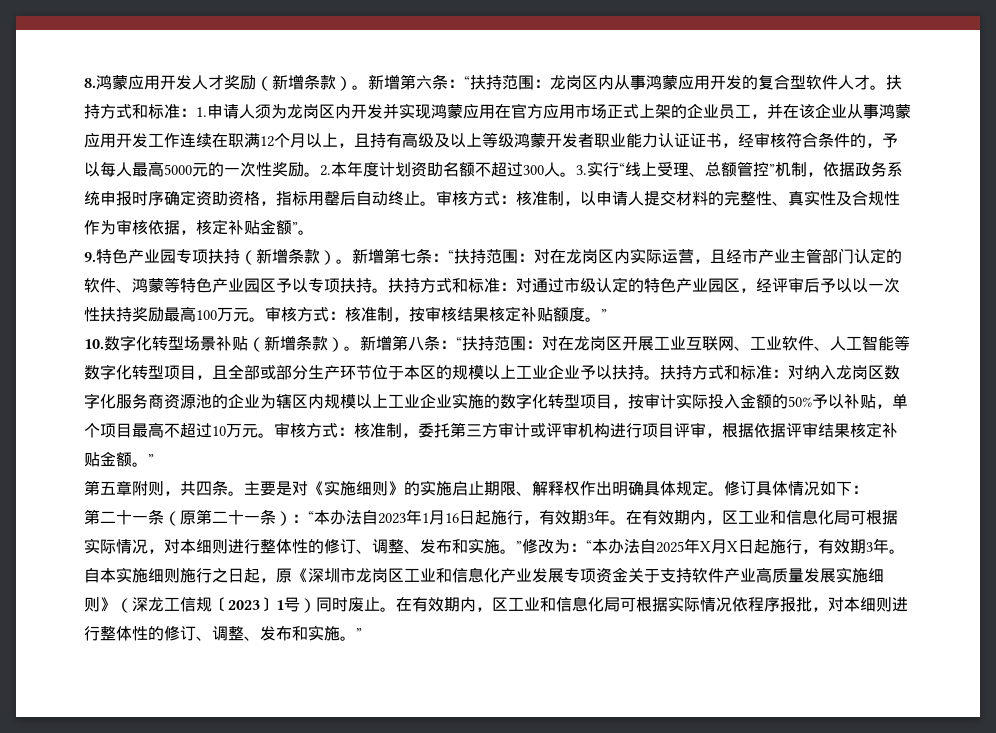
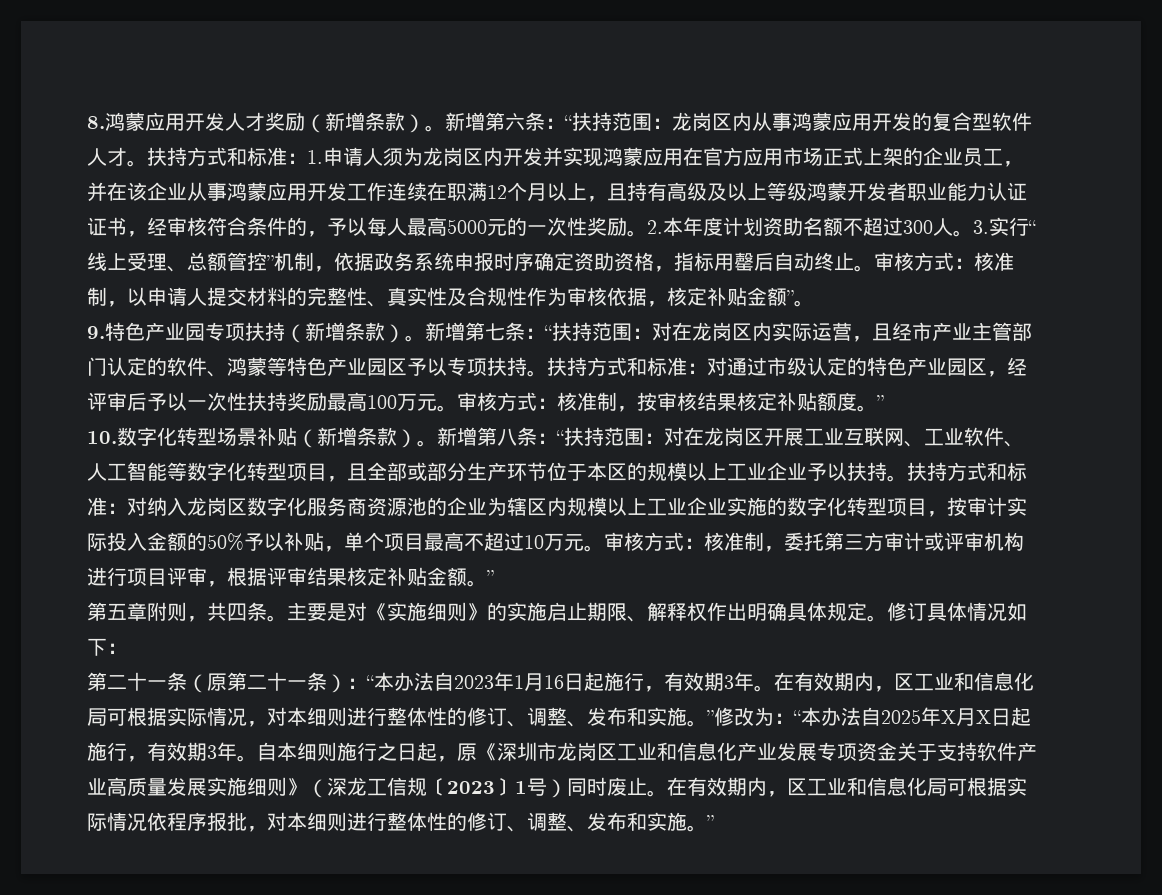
[852,278,868,293] 以 -> (187, 401) none
[754,423,786,438] 依据 -> (267, 576) none
[116,567,148,583] 实施 -> (297, 751) none

